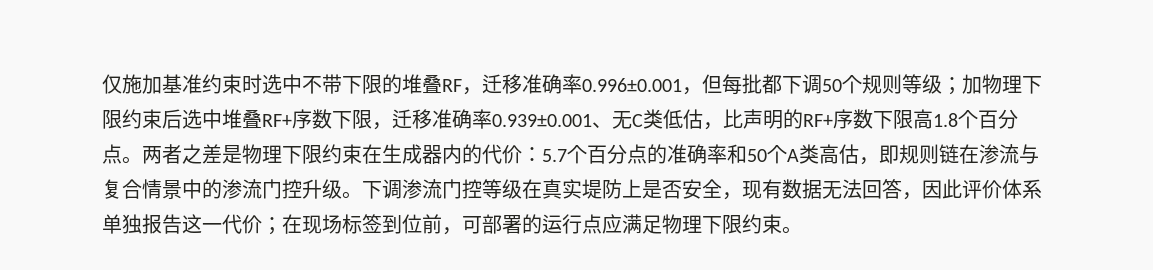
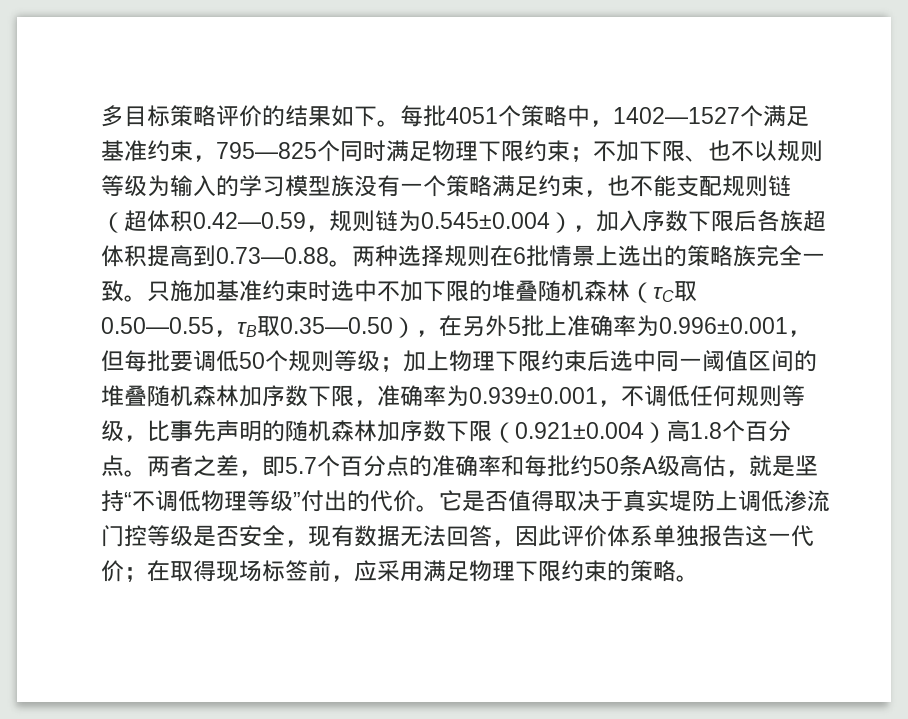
[102,74,122,94] 仅 -> [101,105,809,127] [101,140,823,162] [101,175,791,197] [101,210,826,233] [101,245,825,267] [101,280,170,302] 多目标策略评价的结果如下。每批4051个策略中，1402—1527个满足基准约束，795—825个同时满足物理下限约束；不加下限、也不以规则等级为输入的学习模型族没有一个策略满足约束，也不能支配规则链（超体积0.42—0.59，规则链为0.545±0.004），加入序数下限后各族超体积提高到0.73—0.88。两种选择规则在6批情景上选出的策略族完全一致。只
[322,74,342,94] 带 -> [400,280,423,302] 加
[442,74,582,95] RF，迁移准确率 -> [538,280,697,303] [101,315,659,338] 随机森林（τC取0.50—0.55，τB取0.35—0.50），在另外5批上准确率为
[762,74,822,94] 都下调 -> [170,350,239,372] 要调低
(982, 84) none -> [426,350,449,371] 上
[222,109,913,130] 堆叠RF+序数下限，迁移准确率0.939±0.001、无C类低估，比声明的RF+序数下限 -> [656,350,817,372] [101,385,805,407] [101,420,667,443] 同一阈值区间的堆叠随机森林加序数下限，准确率为0.939±0.001，不调低任何规则等级，比事先声明的随机森林加序数下限（0.921±0.004）
[222,144,542,164] 是物理下限约束在生成器内的代价： -> [239,456,285,477] ，即
[747,144,1039,165] [102,179,642,199] 50个A类高估，即规则链在渗流与复合情景中的渗流门控升级。下调渗流门控等级在真实堤防上 -> [524,455,818,477] [101,490,830,512] [101,525,193,547] 每批约50条A级高估，就是坚持“不调低物理等级”付出的代价。它是否值得取决于真实堤防上调低渗流门控等级
(302, 224) none -> [170,560,216,582] 取得
[382,214,782,235] 到位前，可部署的运行点应满足物理下限约束 -> [308,560,676,582] 前，应采用满足物理下限约束的策略

